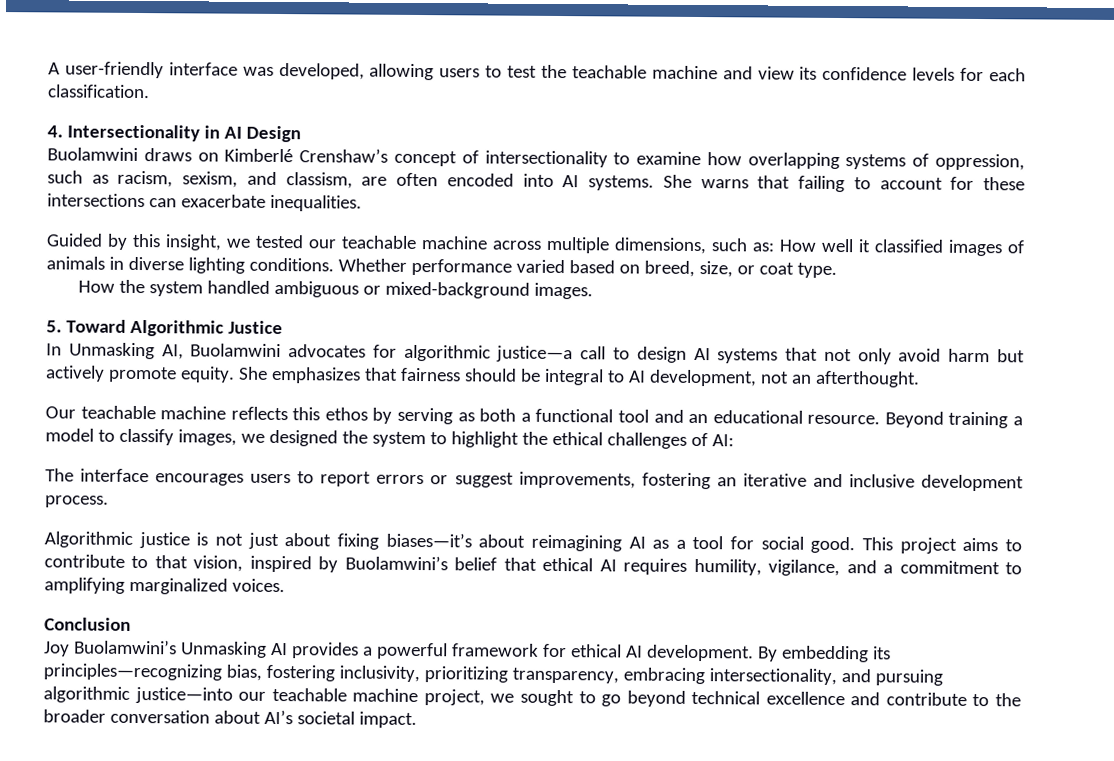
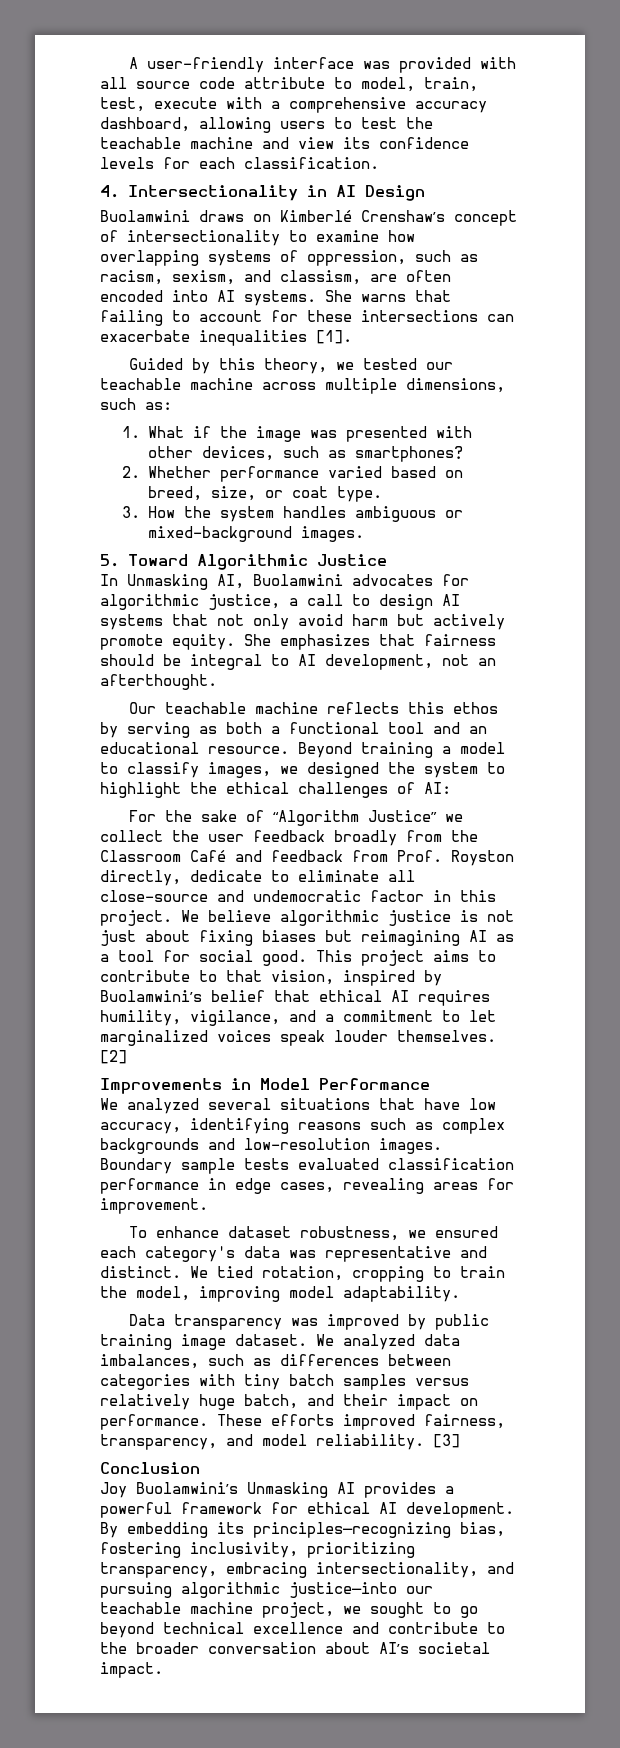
[278,62,365,80] developed, -> [398,57,516,73] [100,77,478,92] [100,97,487,113] [100,117,190,132] provided with all source code attribute to model, train, test, execute with a comprehensive accuracy dashboard,
[269,194,362,212] inequalities. -> [199,330,352,346] inequalities [1].
[165,234,222,251] insight, -> [263,358,327,374] theory,
[779,238,1025,257] [46,256,334,274] How well it classified images of animals in diverse lighting conditions. -> [122,426,472,442] [147,446,463,462] [122,466,141,478] // 1. What if the image was presented with other devices, such as smartphones? // 2.
(837, 270) none -> [122,506,141,518] 3.
[207,280,271,294] handled -> [282,506,346,518] handles
[496,345,574,363] justice—a -> [208,594,298,610] justice, a
[45,468,1024,492] [45,495,109,508] [44,531,133,548] The interface encourages users to report errors or suggest improvements, fostering an iterative and inclusive development process. // Algorithmic -> [128,810,463,826] [100,830,478,846] [100,850,514,866] [100,870,415,886] [100,890,496,902] [100,910,379,926] For the sake of “Algorithm Justice” we collect the user feedback broadly from the Classroom Café and feedback from Prof. Royston directly, dedicate to eliminate all close-source and undemocratic factor in this project. We believe algorithmic
[385,532,526,548] biases—it’s about -> [262,930,352,942] biases but
[44,577,285,595] amplifying marginalized voices. -> [469,1010,496,1022] [100,1030,496,1046] [100,1050,127,1064] [100,1078,430,1094] [100,1098,496,1114] [100,1118,505,1134] [100,1138,442,1154] [100,1158,514,1174] [100,1178,514,1194] [100,1198,208,1214] [128,1226,498,1241] [100,1246,487,1262] [100,1266,505,1282] [100,1286,460,1302] [128,1314,489,1330] [100,1334,460,1350] [100,1354,451,1369] [100,1374,469,1390] [100,1394,478,1410] [100,1414,505,1430] [100,1434,460,1450] let marginalized voices speak louder themselves. [2] // Improvements in Model Performance // We analyzed several situations that have low accuracy, identifying reasons such as complex backgrounds and low-resolution images. Boundary sample tests evaluated classification performance in edge cases, revealing areas for improvement. // To enhance dataset robustness, we ensured each category's data was representative and distinct. We tied rotation, cropping to train the model, improving model adaptability. // Data transparency was improved by public training image dataset. We analyzed data imbalances, such as differences between categories with tiny batch samples versus relatively huge batch, and their impact on performance. These efforts improved fairness, transparency, and model reliability. [3]

